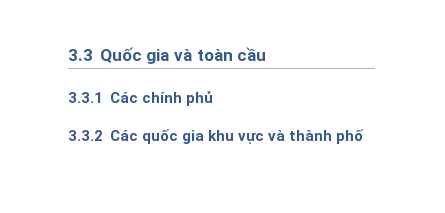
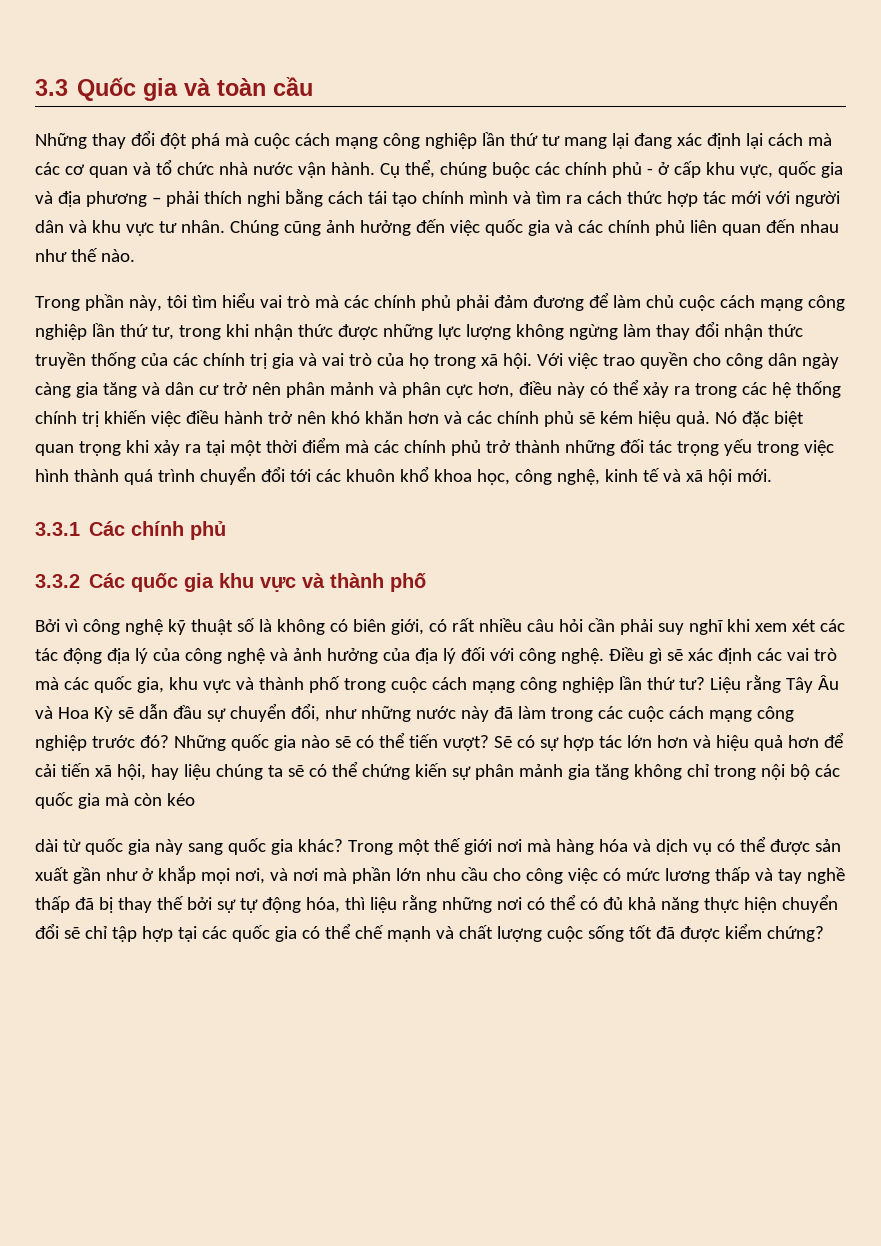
(267, 54) none -> [35,130,832,149] [35,159,843,178] [35,189,840,207] [35,219,839,236] [35,248,135,262] [35,292,845,311] [35,321,803,340] [35,352,839,369] [35,379,841,398] [35,410,804,427] [35,437,834,456] [35,466,772,485] // Những thay đổi đột phá mà cuộc cách mạng công nghiệp lần thứ tư mang lại đang xác định lại cách mà các cơ quan và tổ chức nhà nước vận hành. Cụ thể, chúng buộc các chính phủ - ở cấp khu vực, quốc gia và địa phương – phải thích nghi bằng cách tái tạo chính mình và tìm ra cách thức hợp tác mới với người dân và khu vực tư nhân. Chúng cũng ảnh hưởng đến việc quốc gia và các chính phủ liên quan đến nhau như thế nào. // Trong phần này, tôi tìm hiểu vai trò mà các chính phủ phải đảm đương để làm chủ cuộc cách mạng công nghiệp lần thứ tư, trong khi nhận thức được những lực lượng không ngừng làm thay đổi nhận thức truyền thống của các chính trị gia và vai trò của họ trong xã hội. Với việc trao quyền cho công dân ngày càng gia tăng và dân cư trở nên phân mảnh và phân cực hơn, điều này có thể xảy ra trong các hệ thống chính trị khiến việc điều hành trở nên khó khăn hơn và các chính phủ sẽ kém hiệu quả. Nó đặc biệt quan trọng khi xảy ra tại một thời điểm mà các chính phủ trở thành những đối tác trọng yếu trong việc hình thành quá trình chuyển đổi tới các khuôn khổ khoa học, công nghệ, kinh tế và xã hội mới.
(365, 136) none -> [35,618,845,635] [35,647,837,664] [35,675,839,693] [35,703,794,722] [35,732,844,751] [35,761,840,780] [35,792,195,809] [35,836,841,855] [35,866,845,884] [35,894,838,913] [35,923,824,942] // Bởi vì công nghệ kỹ thuật số là không có biên giới, có rất nhiều câu hỏi cần phải suy nghĩ khi xem xét các tác động địa lý của công nghệ và ảnh hưởng của địa lý đối với công nghệ. Điều gì sẽ xác định các vai trò mà các quốc gia, khu vực và thành phố trong cuộc cách mạng công nghiệp lần thứ tư? Liệu rằng Tây Âu và Hoa Kỳ sẽ dẫn đầu sự chuyển đổi, như những nước này đã làm trong các cuộc cách mạng công nghiệp trước đó? Những quốc gia nào sẽ có thể tiến vượt? Sẽ có sự hợp tác lớn hơn và hiệu quả hơn để cải tiến xã hội, hay liệu chúng ta sẽ có thể chứng kiến sự phân mảnh gia tăng không chỉ trong nội bộ các quốc gia mà còn kéo // dài từ quốc gia này sang quốc gia khác? Trong một thế giới nơi mà hàng hóa và dịch vụ có thể được sản xuất gần như ở khắp mọi nơi, và nơi mà phần lớn nhu cầu cho công việc có mức lương thấp và tay nghề thấp đã bị thay thế bởi sự tự động hóa, thì liệu rằng những nơi có thể có đủ khả năng thực hiện chuyển đổi sẽ chỉ tập hợp tại các quốc gia có thể chế mạnh và chất lượng cuộc sống tốt đã được kiểm chứng?

